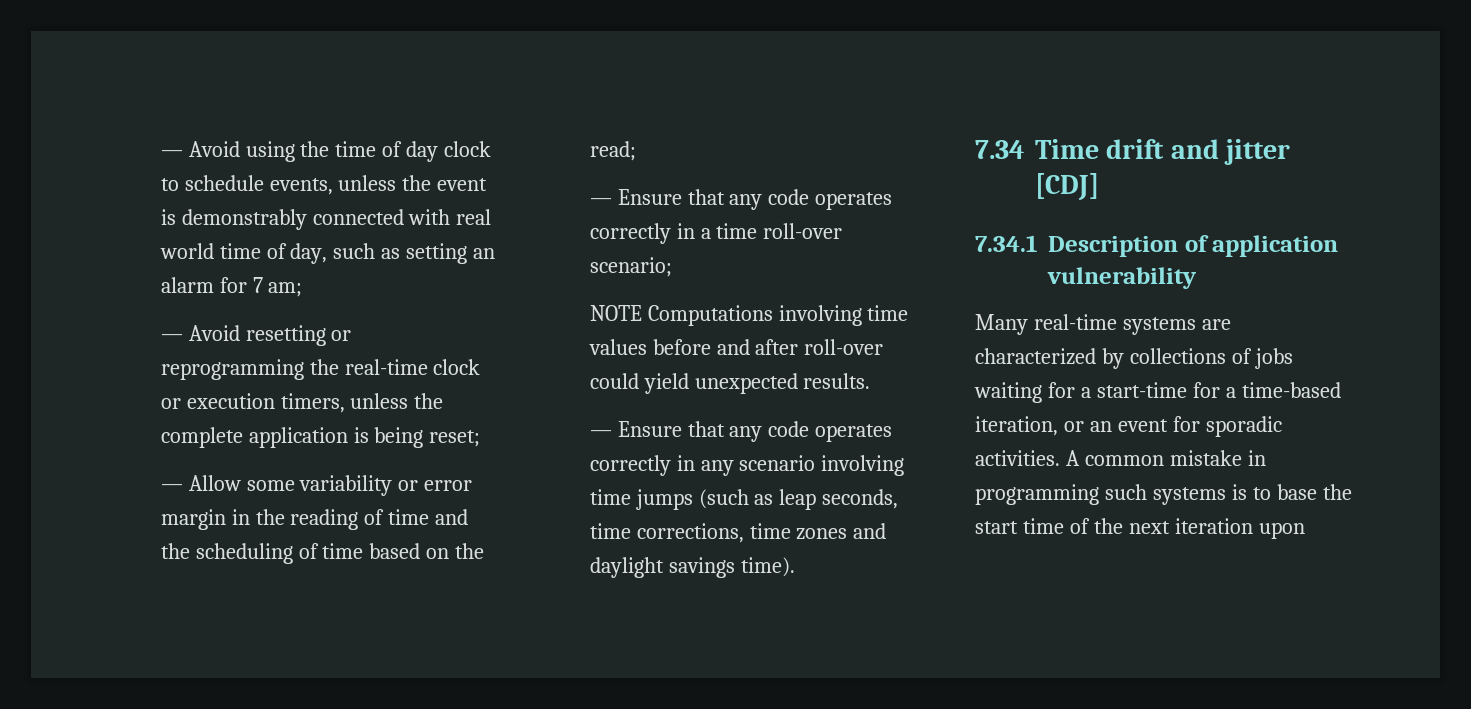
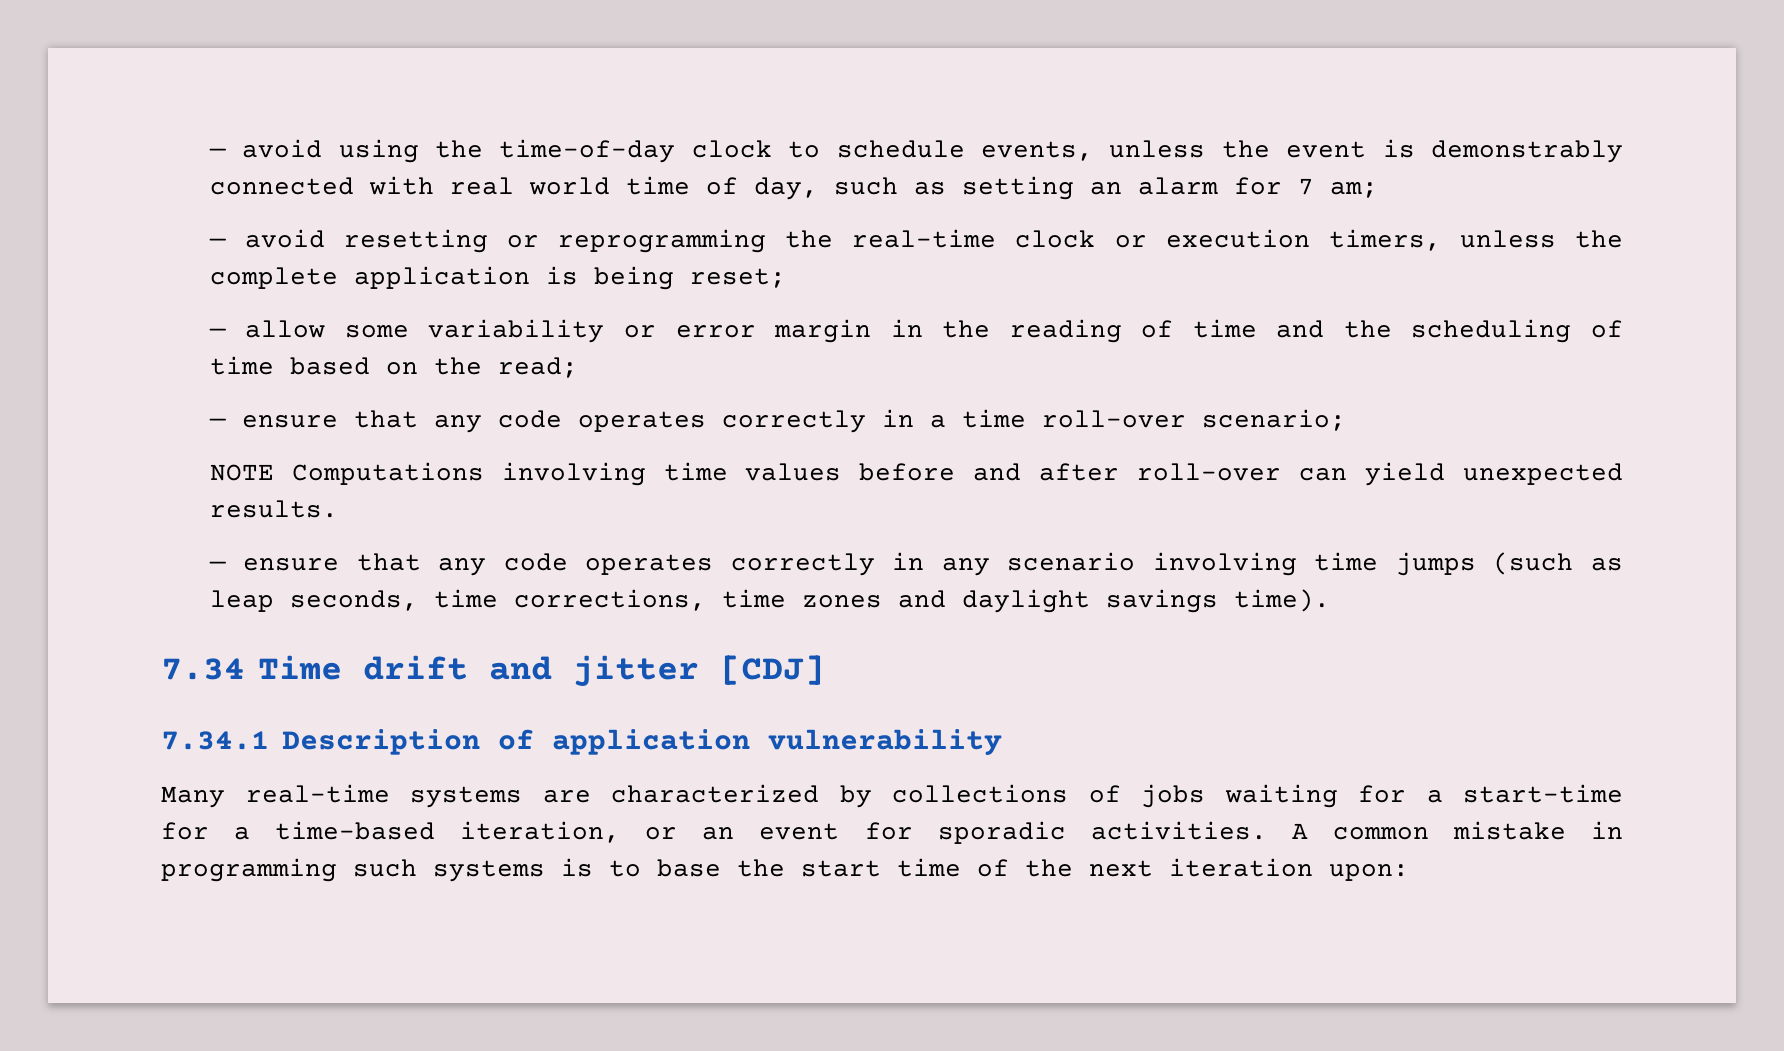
[160,141,240,157] — Avoid -> [208,139,323,158] — avoid
[335,141,439,162] time of day -> [499,139,676,163] time-of-day
[188,325,240,341] Avoid -> [244,229,325,248] avoid
[188,475,241,491] Allow -> [245,320,326,338] allow
[617,189,682,205] Ensure -> [241,415,338,428] ensure
[589,373,639,389] could -> [1299,468,1348,481] can
[617,421,682,437] Ensure -> [243,558,340,571] ensure
[1258,522,1305,539] upon -> [1329,864,1409,881] upon:

